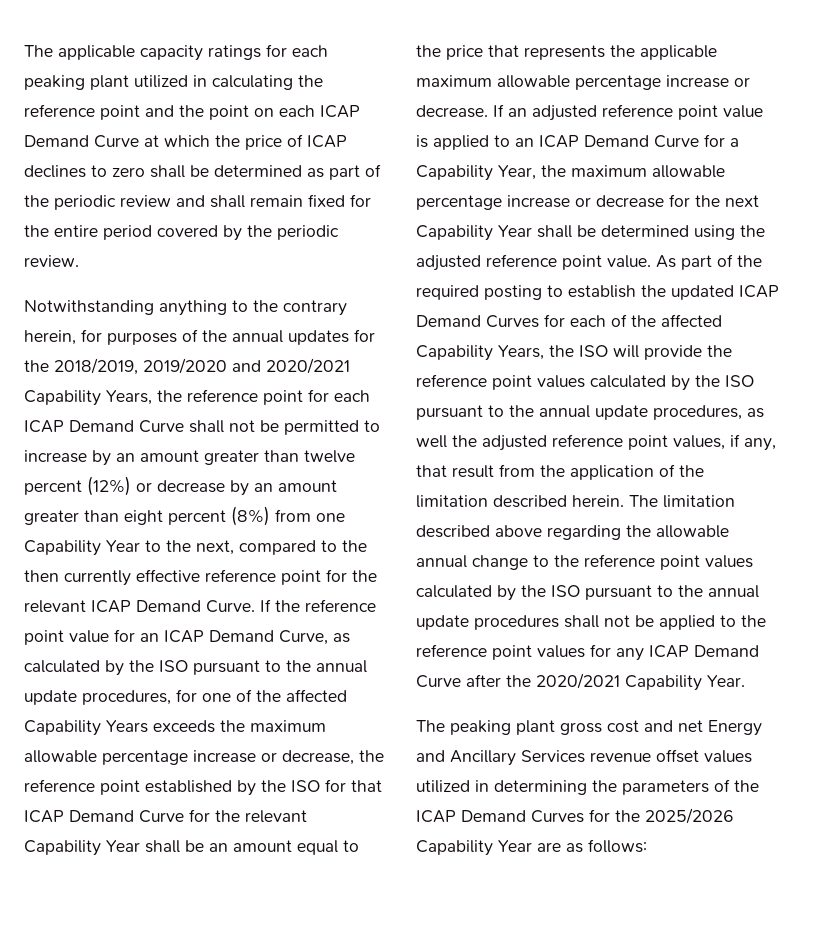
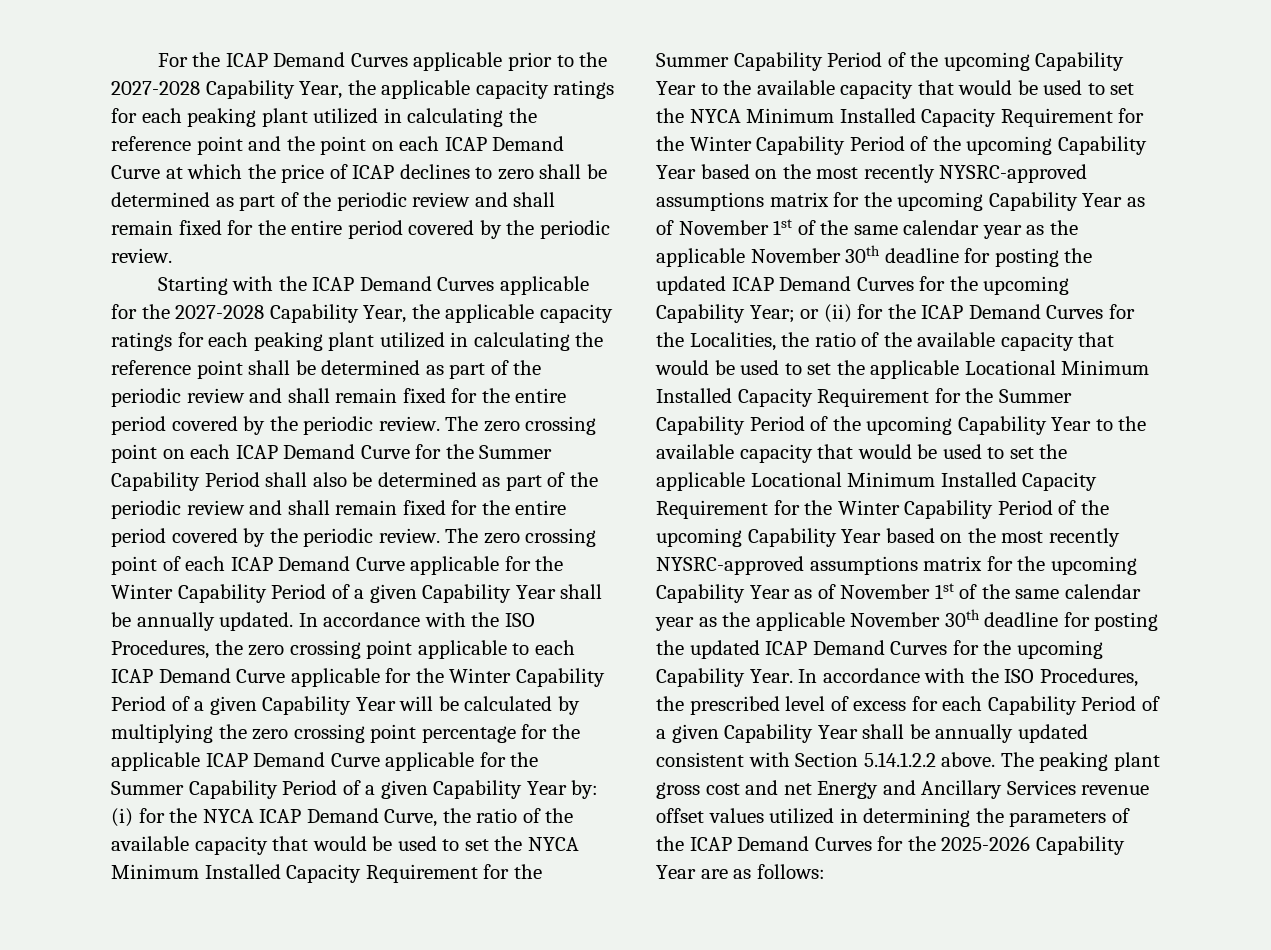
[24,45,53,57] The -> [157,52,608,71] [111,80,376,99] For the ICAP Demand Curves applicable prior to the 2027-2028 Capability Year, the
[24,300,347,316] [24,329,375,345] [24,358,350,375] [24,389,370,406] [24,420,380,435] [24,450,355,466] [24,476,337,496] [24,506,345,526] [24,540,367,556] [24,569,377,586] [24,599,376,613] [24,629,350,645] [24,660,367,676] [24,689,347,705] [24,720,326,736] [24,750,384,765] [24,779,382,796] Notwithstanding anything to the contrary herein, for purposes of the annual updates for the 2018/2019, 2019/2020 and 2020/2021 Capability Years, the reference point for each ICAP Demand Curve shall not be permitted to increase by an amount greater than twelve percent (12%) or decrease by an amount greater than eight percent (8%) from one Capability Year to the next, compared to the then currently effective reference point for the relevant ICAP Demand Curve. If the reference point value for an ICAP Demand Curve, as calculated by the ISO pursuant to the annual update procedures, for one of the affected Capability Years exceeds the maximum allowable percentage increase or decrease, the reference point established by the ISO for that -> [157,276,589,295] [111,304,613,323] [111,332,604,351] [111,360,542,379] [111,388,567,407] [111,416,597,435] [111,444,231,463] Starting with the ICAP Demand Curves applicable for the 2027-2028 Capability Year, the applicable capacity ratings for each peaking plant utilized in calculating the reference point shall be determined as part of the periodic review and shall remain fixed for the entire period covered by the periodic review. The zero crossing point on each
[245,810,307,823] [24,840,359,856] [416,45,717,60] [416,75,750,90] [416,104,763,121] [416,134,739,150] [416,165,725,181] [416,194,759,210] [416,225,765,241] [416,254,762,271] [416,285,779,300] [416,314,722,328] [416,345,732,361] [416,374,754,391] [416,405,764,420] [416,434,776,451] [416,464,704,480] [416,495,735,508] [416,525,729,540] [416,554,753,570] [416,585,759,601] [416,615,766,630] [416,644,759,661] [416,673,745,691] relevant Capability Year shall be an amount equal to the price that represents the applicable maximum allowable percentage increase or decrease. If an adjusted reference point value is applied to an ICAP Demand Curve for a Capability Year, the maximum allowable percentage increase or decrease for the next Capability Year shall be determined using the adjusted reference point value. As part of the required posting to establish the updated ICAP Demand Curves for each of the affected Capability Years, the ISO will provide the reference point values calculated by the ISO pursuant to the annual update procedures, as well the adjusted reference point values, if any, that result from the application of the limitation described herein. The limitation described above regarding the allowable annual change to the reference point values calculated by the ISO pursuant to the annual update procedures shall not be applied to the reference point values for any ICAP Demand Curve after the 2020/2021 Capability Year. // -> [479,445,553,459] [111,472,598,491] [111,500,567,519] [111,528,597,547] [111,556,564,575] [111,584,603,603] [111,612,535,631] [111,640,575,659] [111,668,605,687] [111,696,580,715] [111,724,580,743] [111,752,539,771] [111,780,599,799] [111,808,574,827] [111,836,579,855] [111,864,542,883] [656,52,1125,71] [656,80,1135,99] [656,108,1145,127] [656,136,1147,155] [656,164,1088,183] [656,192,1145,211] [656,219,1078,239] [656,245,1093,267] [656,276,1070,295] [656,304,1135,323] [656,332,1115,351] [655,360,1150,379] [656,388,1072,407] [656,416,1147,435] [656,444,1068,463] [656,472,1098,491] [656,500,1109,519] [656,528,1120,547] [656,556,1137,575] [656,583,1141,603] [655,609,1159,631] [656,640,1103,659] [656,668,1138,687] [656,696,1160,715] [656,724,1088,743] [656,752,996,767] Summer Capability Period shall also be determined as part of the periodic review and shall remain fixed for the entire period covered by the periodic review. The zero crossing point of each ICAP Demand Curve applicable for the Winter Capability Period of a given Capability Year shall be annually updated. In accordance with the ISO Procedures, the zero crossing point applicable to each ICAP Demand Curve applicable for the Winter Capability Period of a given Capability Year will be calculated by multiplying the zero crossing point percentage for the applicable ICAP Demand Curve applicable for the Summer Capability Period of a given Capability Year by: (i) for the NYCA ICAP Demand Curve, the ratio of the available capacity that would be used to set the NYCA Minimum Installed Capacity Requirement for the Summer Capability Period of the upcoming Capability Year to the available capacity that would be used to set the NYCA Minimum Installed Capacity Requirement for the Winter Capability Period of the upcoming Capability Year based on the most recently NYSRC-approved assumptions matrix for the upcoming Capability Year as of November 1st of the same calendar year as the applicable November 30th deadline for posting the updated ICAP Demand Curves for the upcoming Capability Year; or (ii) for the ICAP Demand Curves for the Localities, the ratio of the available capacity that would be used to set the applicable Locational Minimum Installed Capacity Requirement for the Summer Capability Period of the upcoming Capability Year to the available capacity that would be used to set the applicable Locational Minimum Installed Capacity Requirement for the Winter Capability Period of the upcoming Capability Year based on the most recently NYSRC-approved assumptions matrix for the upcoming Capability Year as of November 1st of the same calendar year as the applicable November 30th deadline for posting the updated ICAP Demand Curves for the upcoming Capability Year. In accordance with the ISO Procedures, the prescribed level of excess for each Capability Period of a given Capability Year shall be annually updated consistent with Section 5.14.1.2.2 above.
[645,808,734,824] 2025/2026 -> [941,836,1031,851] 2025-2026

